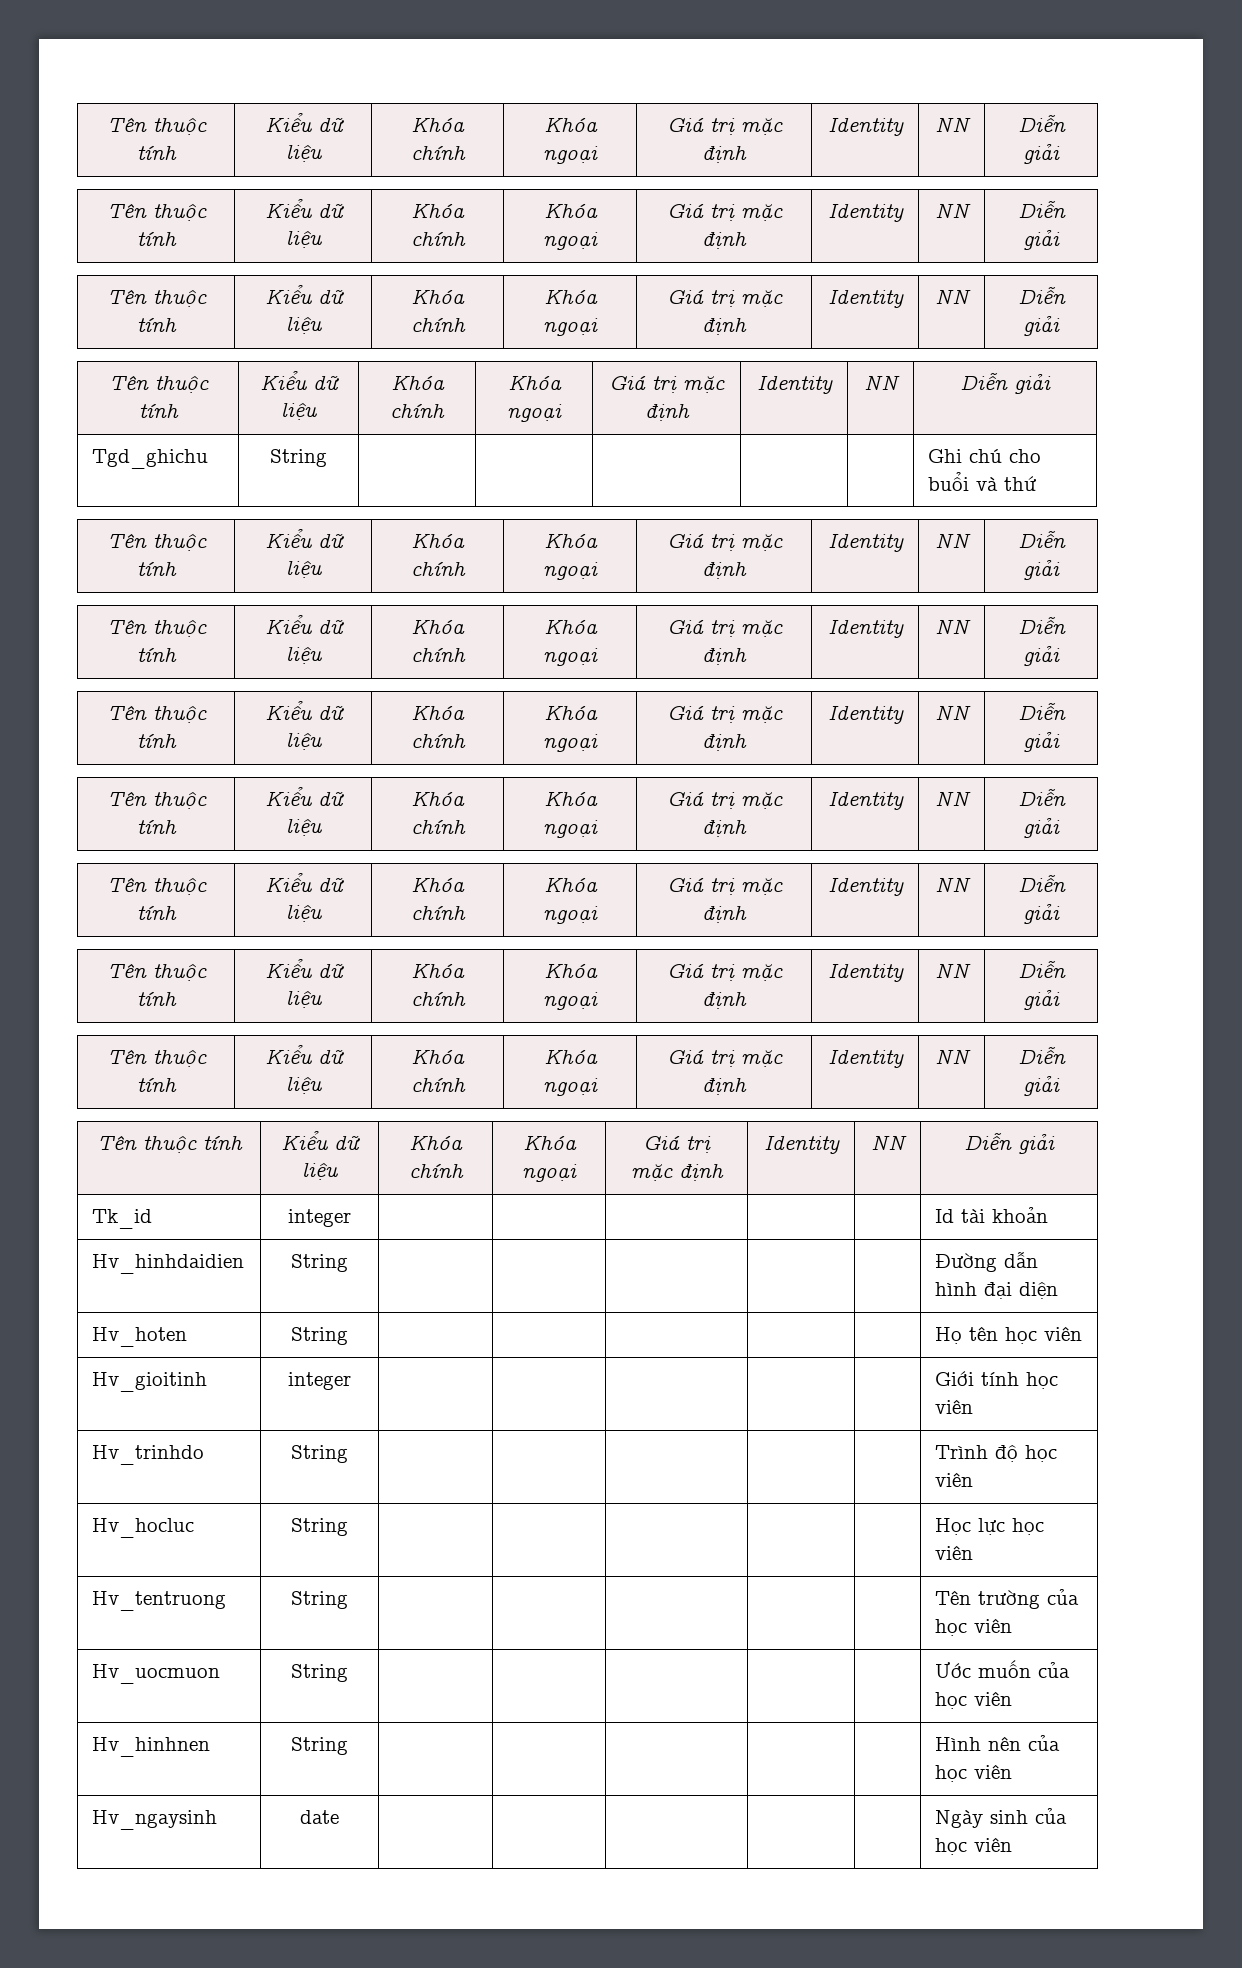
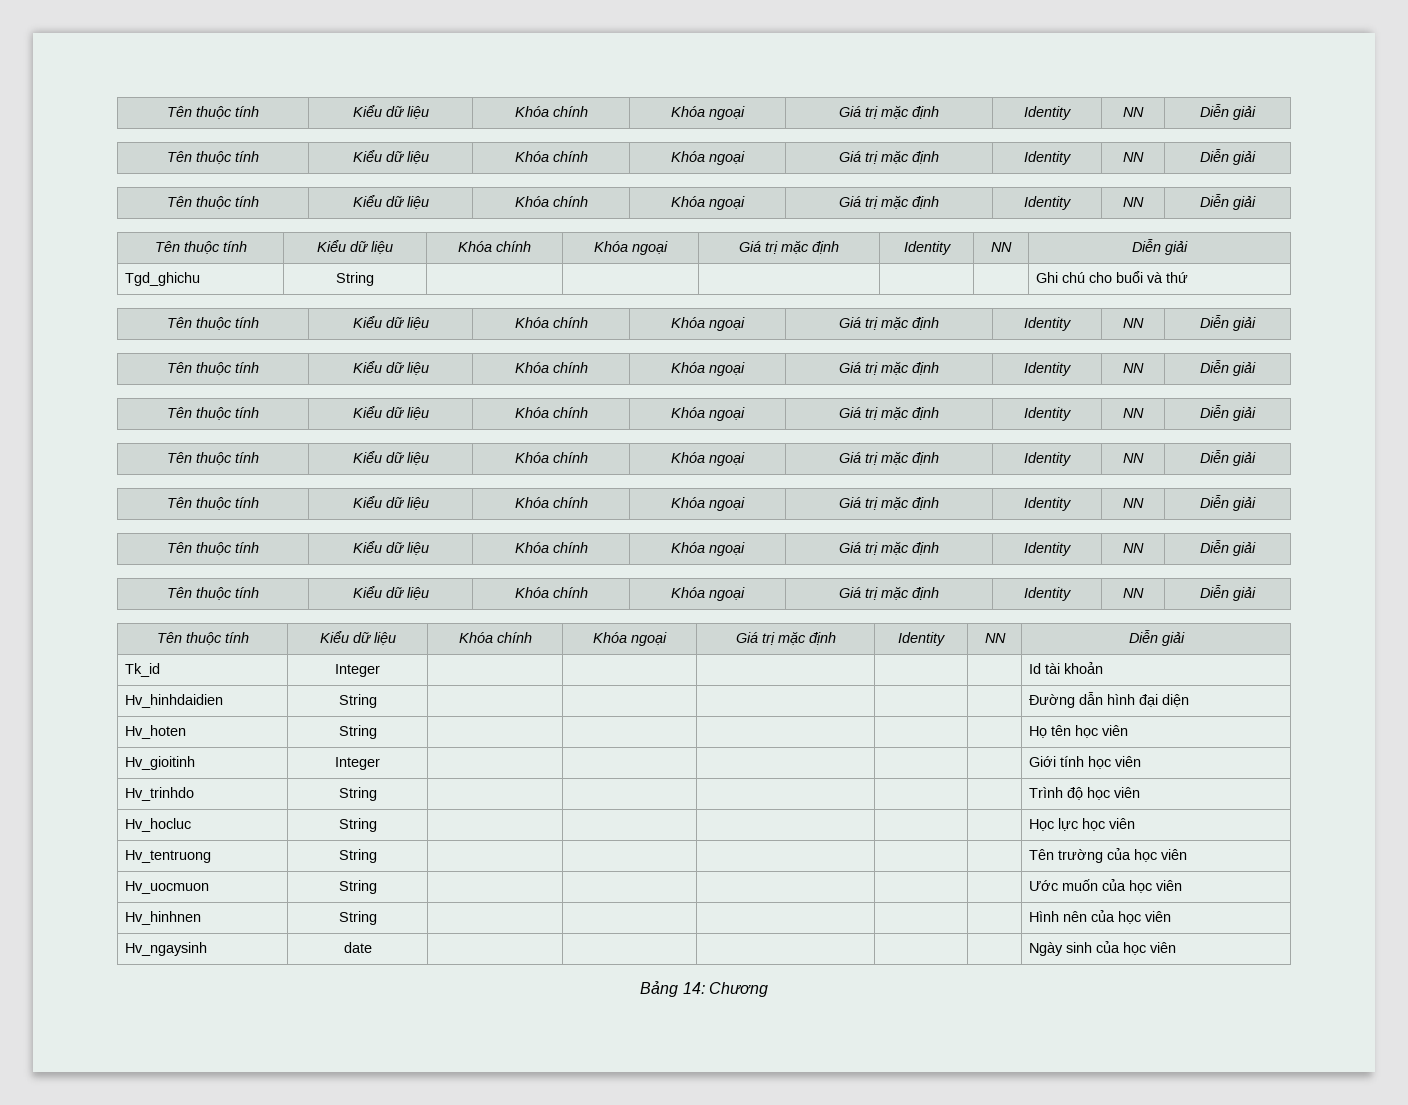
[288,1209,351,1227] integer -> [335,664,380,677] Integer
[288,1372,351,1390] integer -> [335,757,380,770] Integer
(1013, 1844) none -> [640,981,768,997] // Bảng 14: Chương

